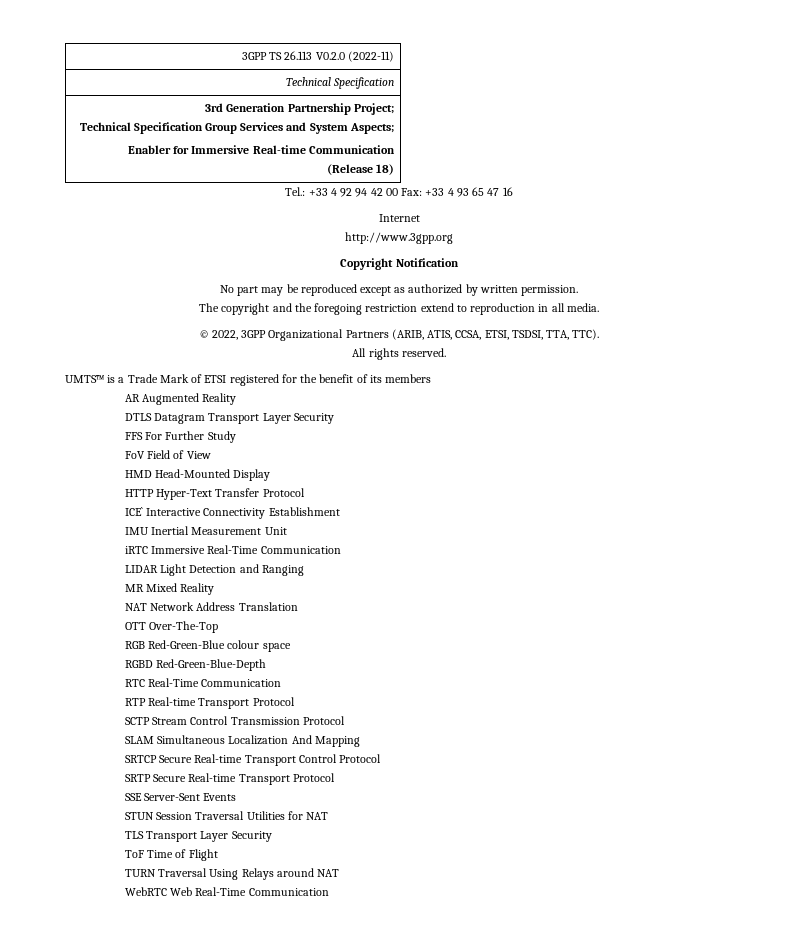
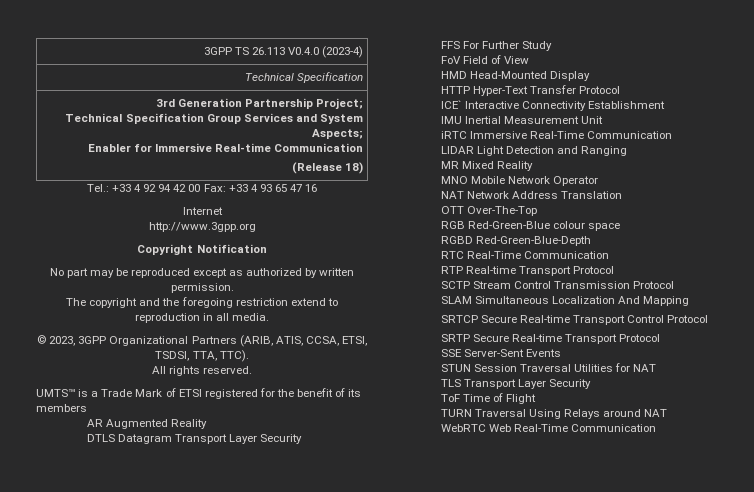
[315,51,394,62] V0.2.0 (2022-11) -> [287,46,363,58] V0.4.0 (2023-4)
[211,330,238,340] 2022, -> [49,336,76,346] 2023,
(215, 589) none -> [440,176,599,186] // MNO Mobile Network Operator

